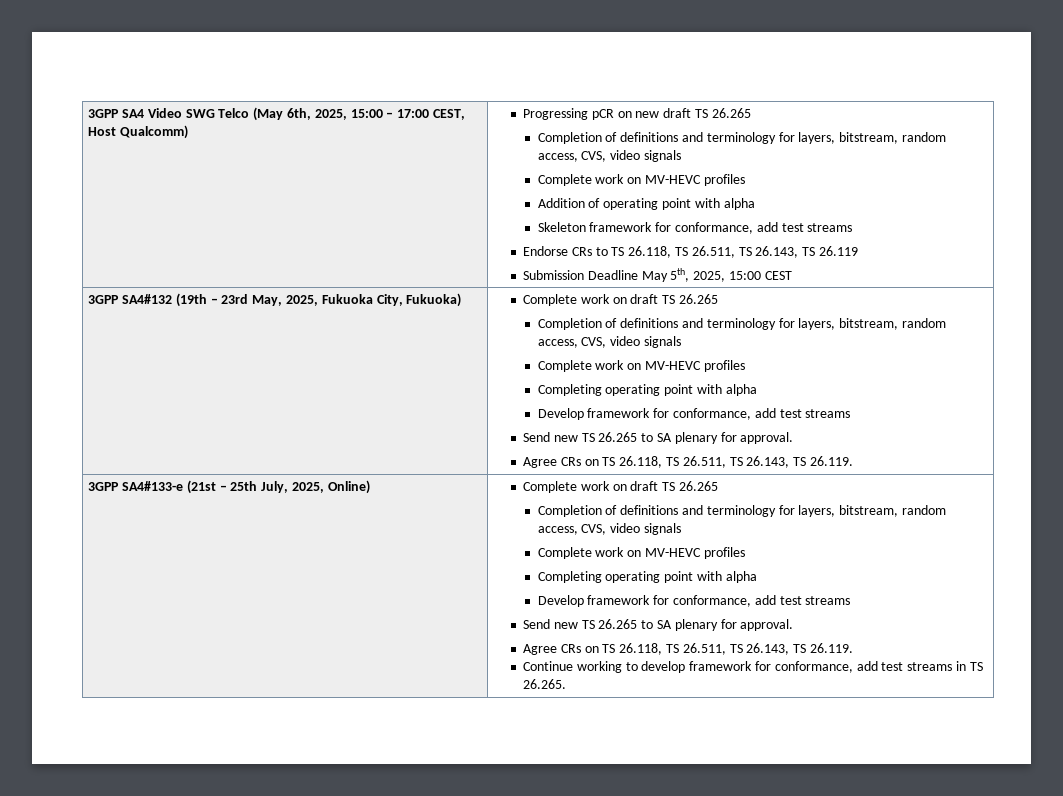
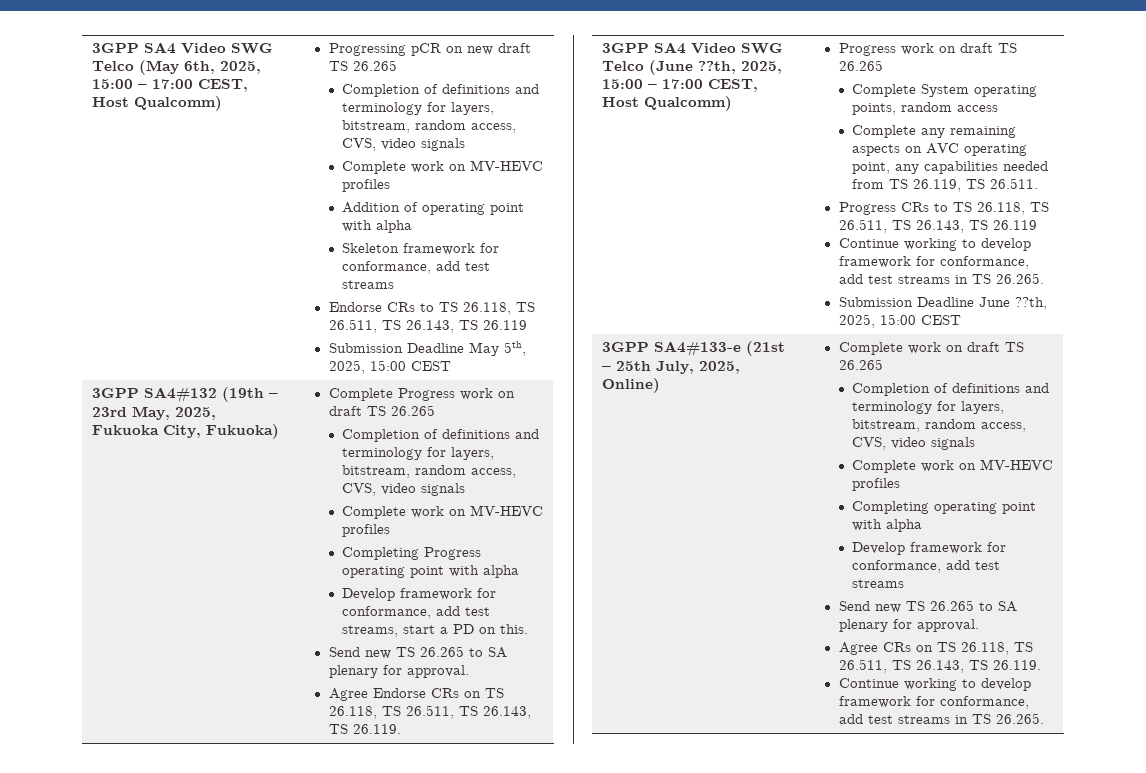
(578, 300) none -> [397,388,455,401] Progress
(602, 390) none -> [423,547,481,560] Progress
[805,409,851,418] streams -> [341,624,528,637] streams, start a PD on this.
(558, 462) none -> [372,688,426,698] Endorse
(853, 461) none -> [602,42,784,54] [602,60,783,75] [602,79,759,92] [602,96,733,111] [838,43,1017,56] [838,60,883,71] [851,84,1037,97] [851,102,998,115] [851,125,1016,138] [851,143,1027,156] [851,161,1048,174] [851,178,1038,192] [838,202,1049,215] [838,219,1037,233] [838,238,1031,251] [838,256,1029,269] [838,273,1044,284] [838,297,1047,310] [838,314,961,328] // 3GPP SA4 Video SWG Telco (June ??th, 2025, 15:00 – 17:00 CEST, Host Qualcomm) | Progress work on draft TS 26.265 // Complete System operating points, random access // Complete any remaining aspects on AVC operating point, any capabilities needed from TS 26.119, TS 26.511. // Progress CRs to TS 26.118, TS 26.511, TS 26.143, TS 26.119 // Continue working to develop framework for conformance, add test streams in TS 26.265. // Submission Deadline June ??th, 2025, 15:00 CEST

